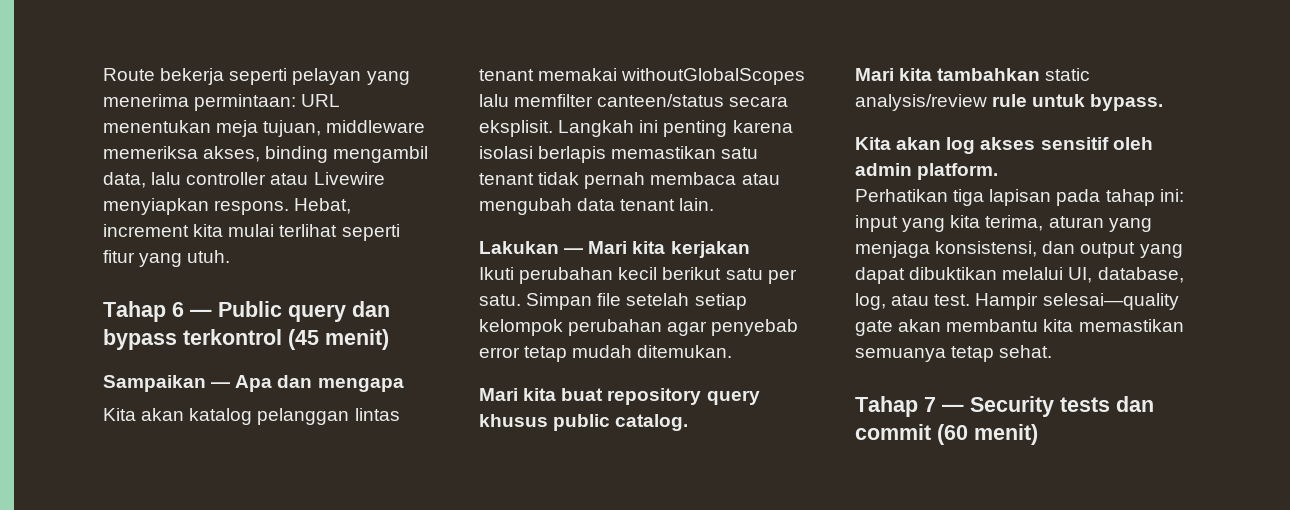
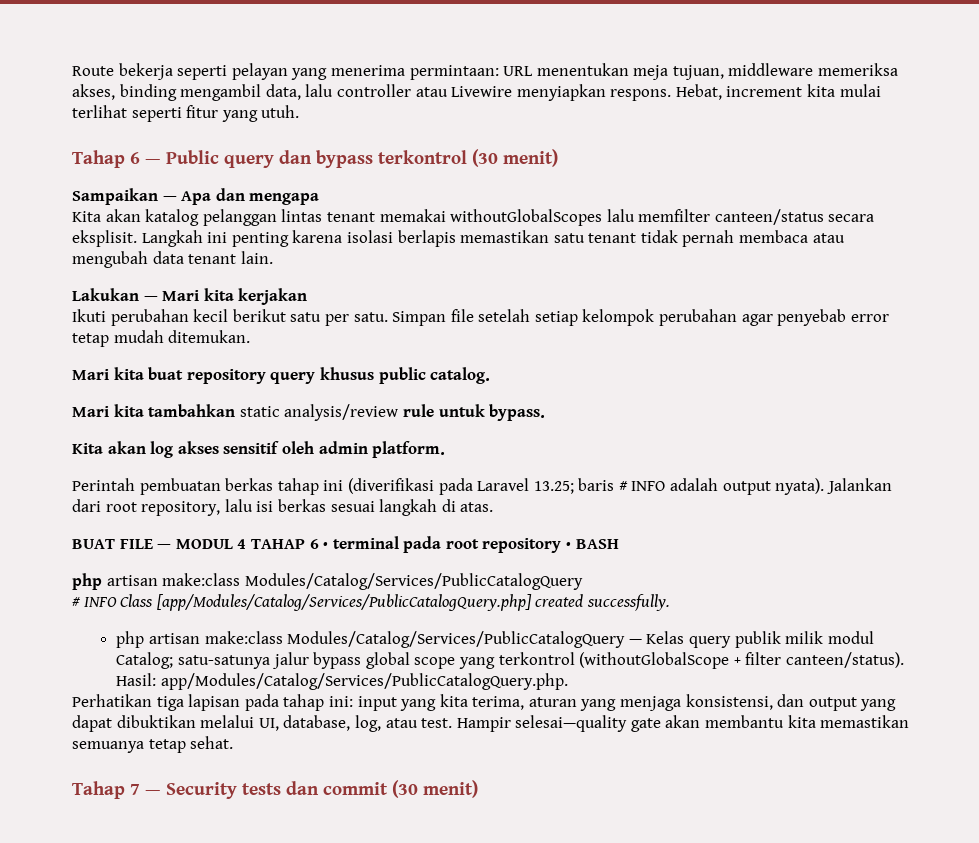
[288,329,319,350] (45 -> [472,149,498,167] (30
(999, 171) none -> [72,478,892,495] [72,499,494,516] [72,536,619,553] [72,573,583,590] [72,594,670,611] [116,631,874,648] [116,652,904,669] [116,673,569,690] // Perintah pembuatan berkas tahap ini (diverifikasi pada Laravel 13.25; baris # INFO adalah output nyata). Jalankan dari root repository, lalu isi berkas sesuai langkah di atas. // BUAT FILE — MODUL 4 TAHAP 6 • terminal pada root repository • BASH // php artisan make:class Modules/Catalog/Services/PublicCatalogQuery // # INFO Class [app/Modules/Catalog/Services/PublicCatalogQuery.php] created successfully. // php artisan make:class Modules/Catalog/Services/PublicCatalogQuery — Kelas query publik milik modul Catalog; satu-satunya jalur bypass global scope yang terkontrol (withoutGlobalScope + filter canteen/status). Hasil: app/Modules/Catalog/Services/PublicCatalogQuery.php.
[937,424,968,445] (60 -> [392,780,418,798] (30

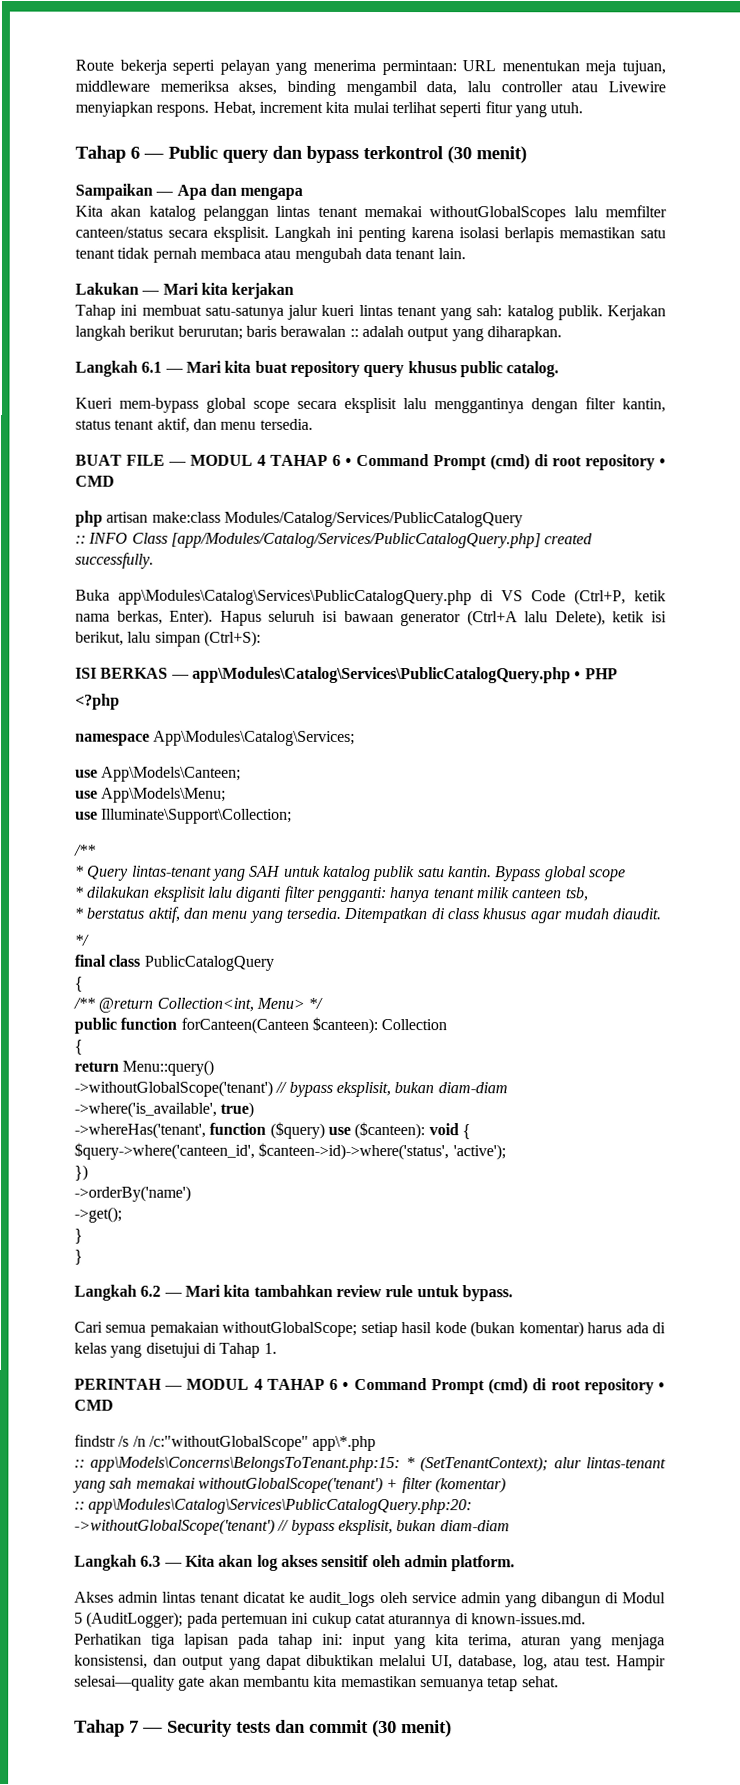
[72,309,889,326] [72,330,251,347] Ikuti perubahan kecil berikut satu per satu. Simpan file setelah setiap kelompok perubahan agar penyebab error tetap mudah ditemukan. // -> [75,304,666,321] [75,325,562,342] [75,360,184,377] Tahap ini membuat satu-satunya jalur kueri lintas tenant yang sah: katalog publik. Kerjakan langkah berikut berurutan; baris berawalan :: adalah output yang diharapkan. // Langkah 6.1 —
(491, 375) none -> [75,397,666,414] [75,417,313,433] [75,453,666,471] [75,475,115,487] [75,510,523,528] [75,532,594,549] [75,552,154,569] [75,589,666,606] [75,609,667,627] [75,630,261,647] [75,666,618,684] [75,693,120,710] [75,730,356,746] [75,766,242,782] [75,787,227,803] [75,808,293,824] [74,844,96,856] [75,865,626,882] [74,885,589,903] [74,906,662,924] [74,934,89,946] [74,954,274,971] [74,976,83,992] [73,997,324,1013] [74,1016,448,1035] [74,1039,83,1055] [74,1059,215,1076] [74,1080,508,1098] [74,1101,255,1118] [74,1121,471,1140] [74,1142,506,1161] [74,1164,88,1181] [74,1185,191,1202] [74,1206,122,1223] [74,1228,83,1244] [74,1249,83,1265] [74,1284,183,1301] Kueri mem-bypass global scope secara eksplisit lalu menggantinya dengan filter kantin, status tenant aktif, dan menu tersedia. // BUAT FILE — MODUL 4 TAHAP 6 • Command Prompt (cmd) di root repository • CMD // php artisan make:class Modules/Catalog/Services/PublicCatalogQuery // :: INFO Class [app/Modules/Catalog/Services/PublicCatalogQuery.php] created successfully. // Buka app\Modules\Catalog\Services\PublicCatalogQuery.php di VS Code (Ctrl+P, ketik nama berkas, Enter). Hapus seluruh isi bawaan generator (Ctrl+A lalu Delete), ketik isi berikut, lalu simpan (Ctrl+S): // ISI BERKAS — app\Modules\Catalog\Services\PublicCatalogQuery.php • PHP // <?php // namespace App\Modules\Catalog\Services; // use App\Models\Canteen; // use App\Models\Menu; // use Illuminate\Support\Collection; // /** // * Query lintas-tenant yang SAH untuk katalog publik satu kantin. Bypass global scope // * dilakukan eksplisit lalu diganti filter pengganti: hanya tenant milik canteen tsb, // * berstatus aktif, dan menu yang tersedia. Ditempatkan di class khusus agar mudah diaudit. // */ // final class PublicCatalogQuery // { // /** @return Collection<int, Menu> */ // public function forCanteen(Canteen $canteen): Collection // { // return Menu::query() // ->withoutGlobalScope('tenant') // bypass eksplisit, bukan diam-diam // ->where('is_available', true) // ->whereHas('tenant', function ($query) use ($canteen): void { // $query->where('canteen_id', $canteen->id)->where('status', 'active'); // }) // ->orderBy('name') // ->get(); // } // } // Langkah 6.2 —
[239,404,399,421] static analysis/review -> [335,1284,382,1298] review
(546, 412) none -> [74,1321,666,1338] [74,1342,277,1358] [74,1377,665,1395] [74,1399,114,1411] [74,1434,377,1452] [74,1456,666,1473] [72,1476,506,1494] [74,1498,473,1515] [74,1518,510,1536] [74,1554,183,1571] Cari semua pemakaian withoutGlobalScope; setiap hasil kode (bukan komentar) harus ada di kelas yang disetujui di Tahap 1. // PERINTAH — MODUL 4 TAHAP 6 • Command Prompt (cmd) di root repository • CMD // findstr /s /n /c:"withoutGlobalScope" app\*.php // :: app\Models\Concerns\BelongsToTenant.php:15: * (SetTenantContext); alur lintas-tenant yang sah memakai withoutGlobalScope('tenant') + filter (komentar) // :: app\Modules\Catalog\Services\PublicCatalogQuery.php:20: ->withoutGlobalScope('tenant') // bypass eksplisit, bukan diam-diam // Langkah 6.3 —
[72,478,892,495] [72,499,494,516] [72,536,619,553] [72,573,583,590] [72,594,670,611] [116,631,874,648] [116,652,904,669] [116,673,569,690] Perintah pembuatan berkas tahap ini (diverifikasi pada Laravel 13.25; baris # INFO adalah output nyata). Jalankan dari root repository, lalu isi berkas sesuai langkah di atas. // BUAT FILE — MODUL 4 TAHAP 6 • terminal pada root repository • BASH // php artisan make:class Modules/Catalog/Services/PublicCatalogQuery // # INFO Class [app/Modules/Catalog/Services/PublicCatalogQuery.php] created successfully. // php artisan make:class Modules/Catalog/Services/PublicCatalogQuery — Kelas query publik milik modul Catalog; satu-satunya jalur bypass global scope yang terkontrol (withoutGlobalScope + filter canteen/status). Hasil: app/Modules/Catalog/Services/PublicCatalogQuery.php. -> [74,1591,667,1608] [74,1611,586,1629] Akses admin lintas tenant dicatat ke audit_logs oleh service admin yang dibangun di Modul 5 (AuditLogger); pada pertemuan ini cukup catat aturannya di known-issues.md.

